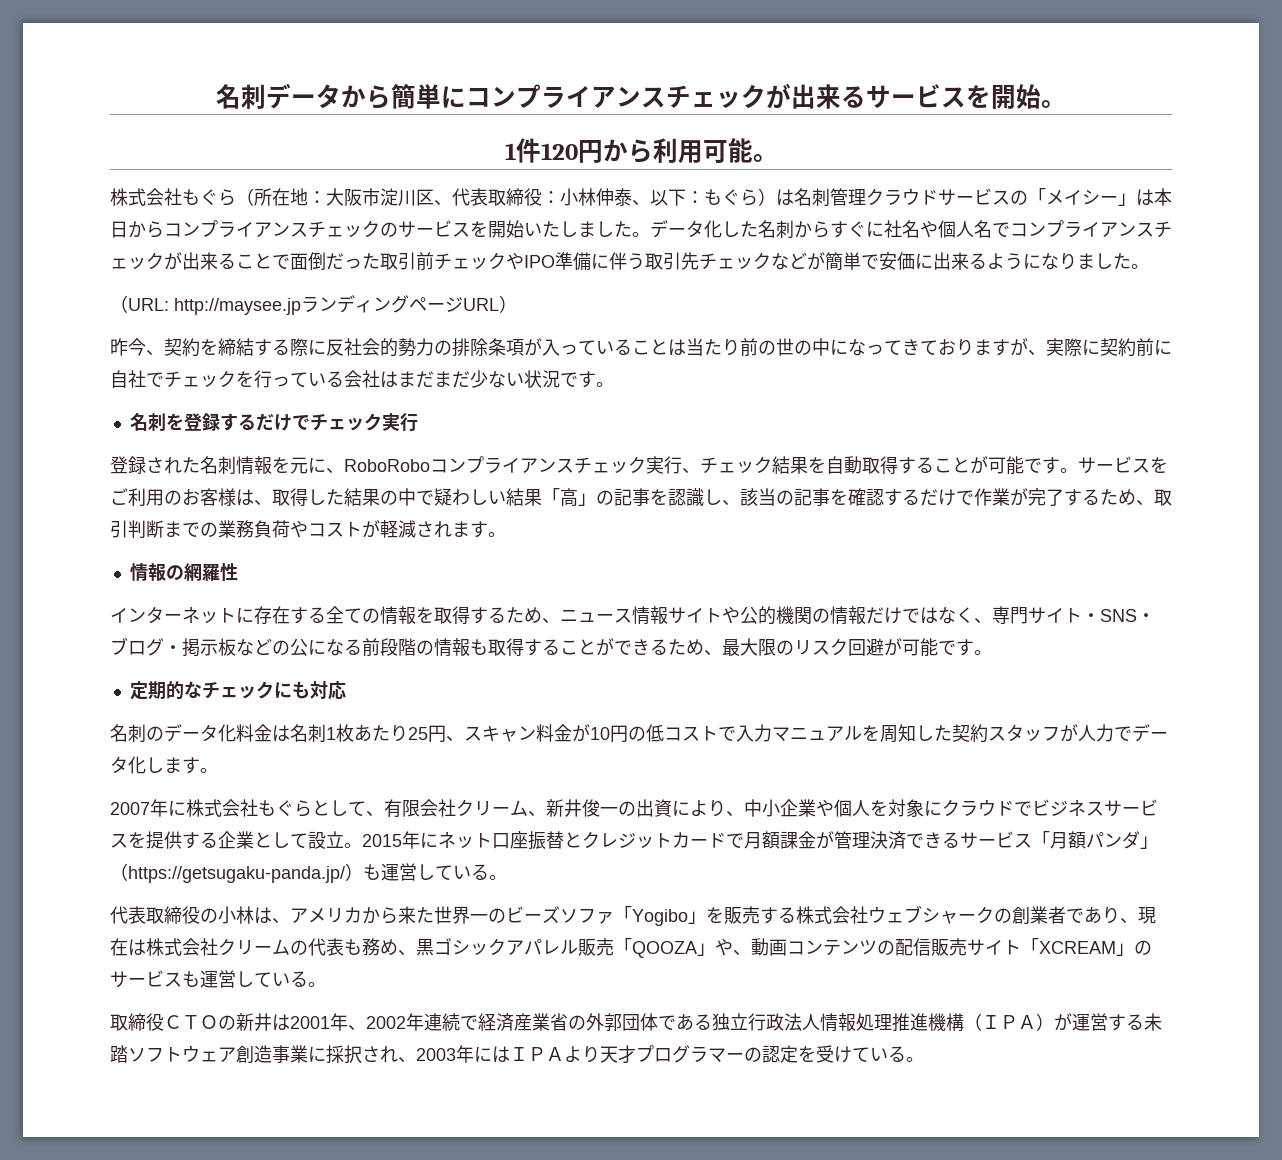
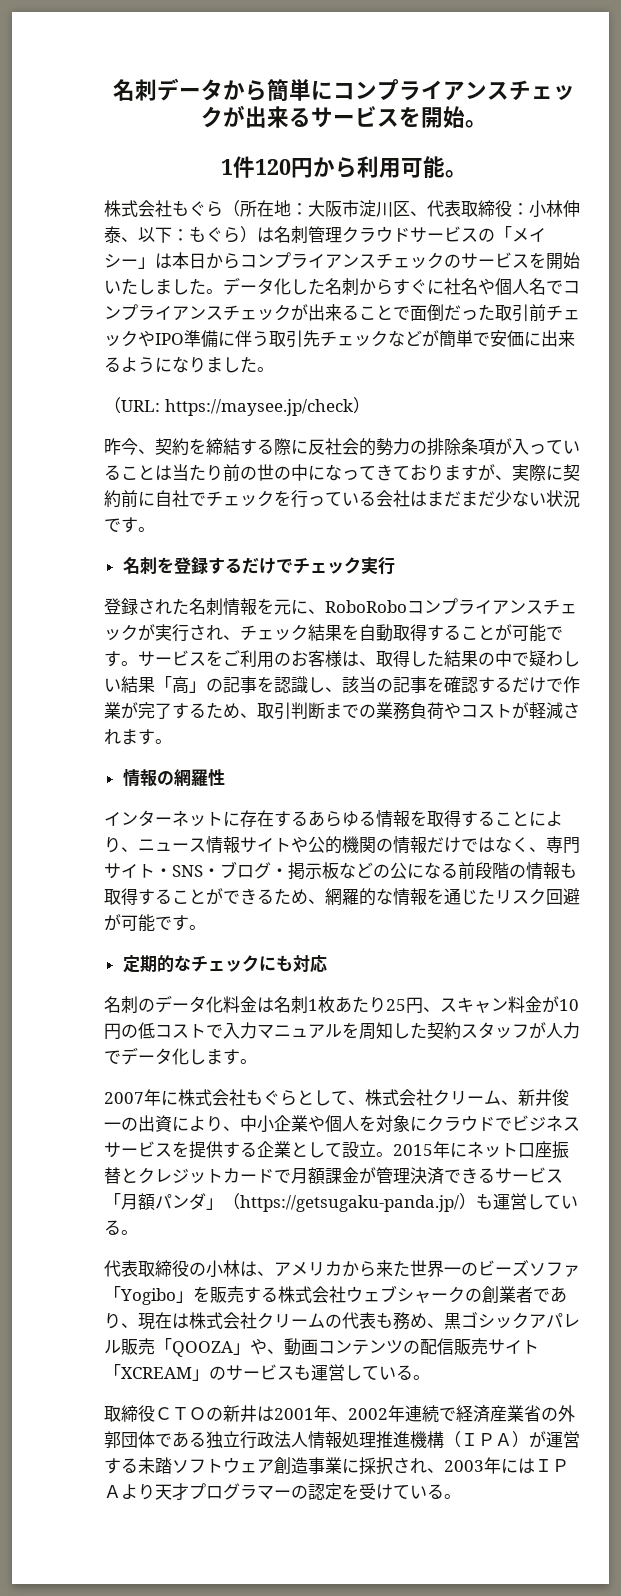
[174,295,499,315] http://maysee.jpランディングページURL -> [164,399,353,416] https://maysee.jp/check
[646,456,682,474] 実行 -> [138,624,223,642] が実行され
[326,606,380,624] 全ての -> [308,810,376,827] あらゆる
[506,607,542,623] ため -> [495,811,563,827] [104,837,121,853] ことにより
[722,638,794,656] 最大限の -> [325,888,495,906] 網羅的な情報を通じた
[384,799,420,818] 有限 -> [365,1089,399,1106] 株式

